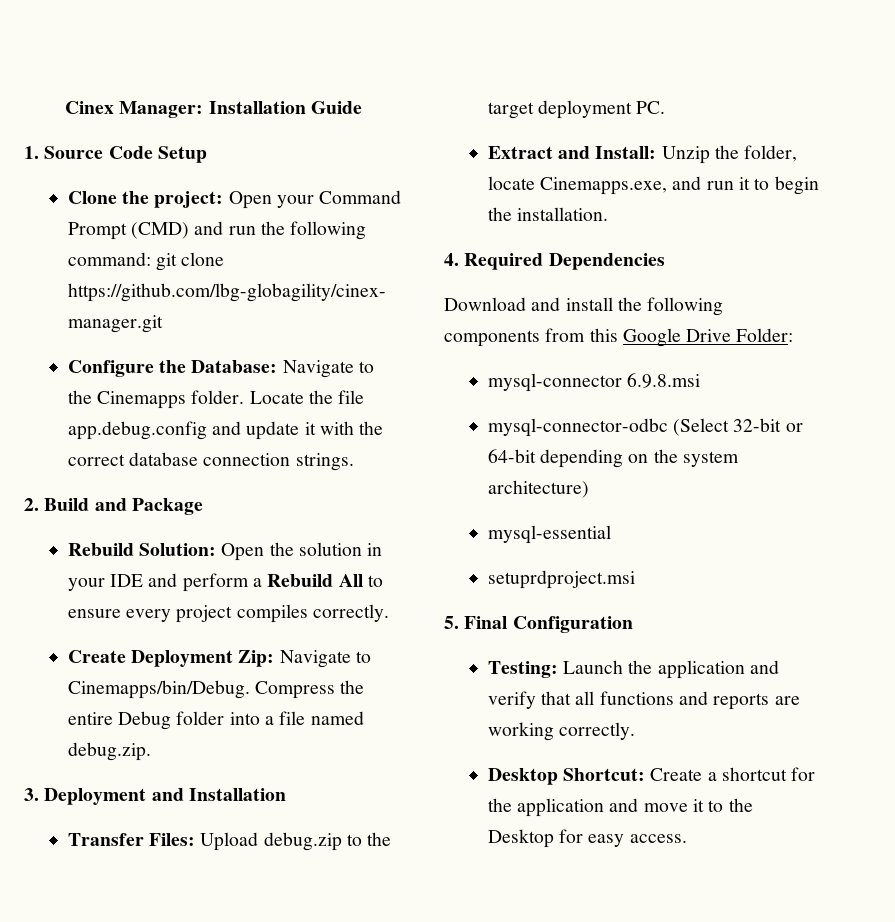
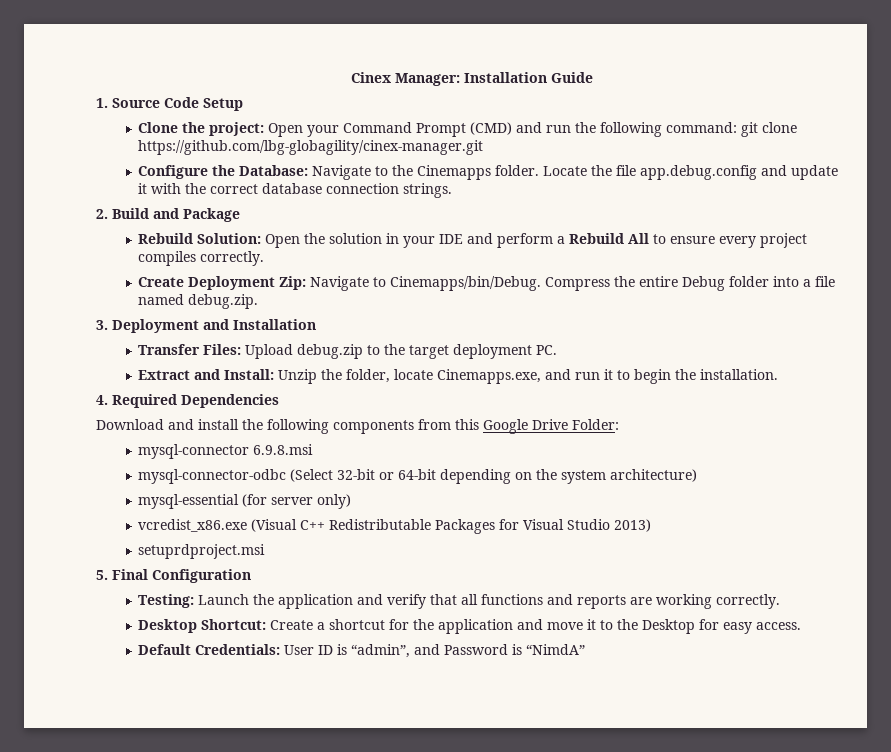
(611, 534) none -> [242,494,352,509] [138,519,652,534] (for server only) // vcredist_x86.exe (Visual C++ Redistributable Packages for Visual Studio 2013)
(687, 838) none -> [138,644,586,658] // Default Credentials: User ID is “admin”, and Password is “NimdA”

